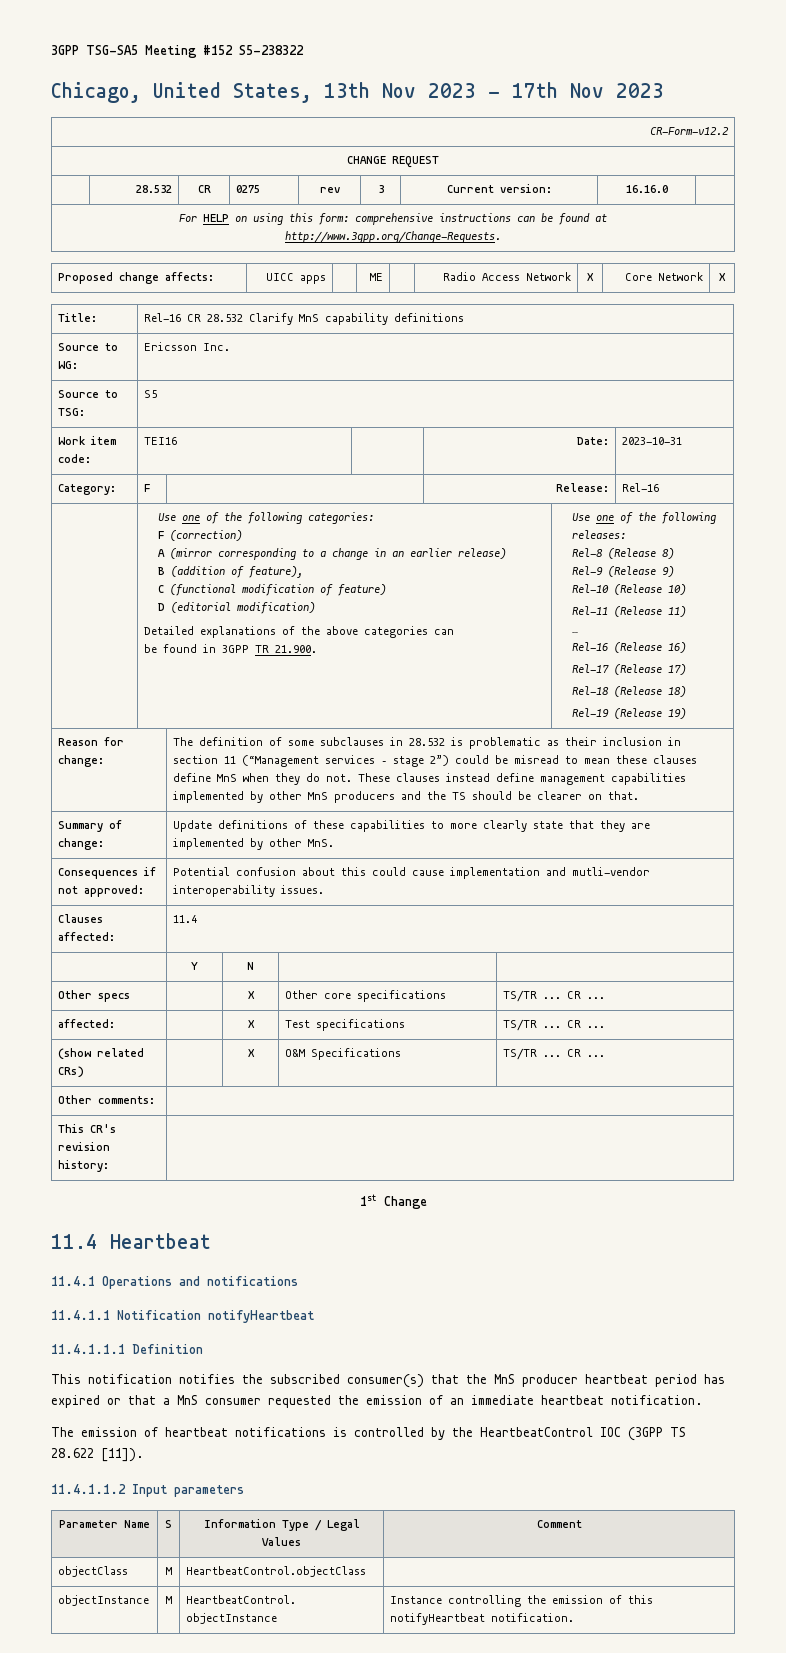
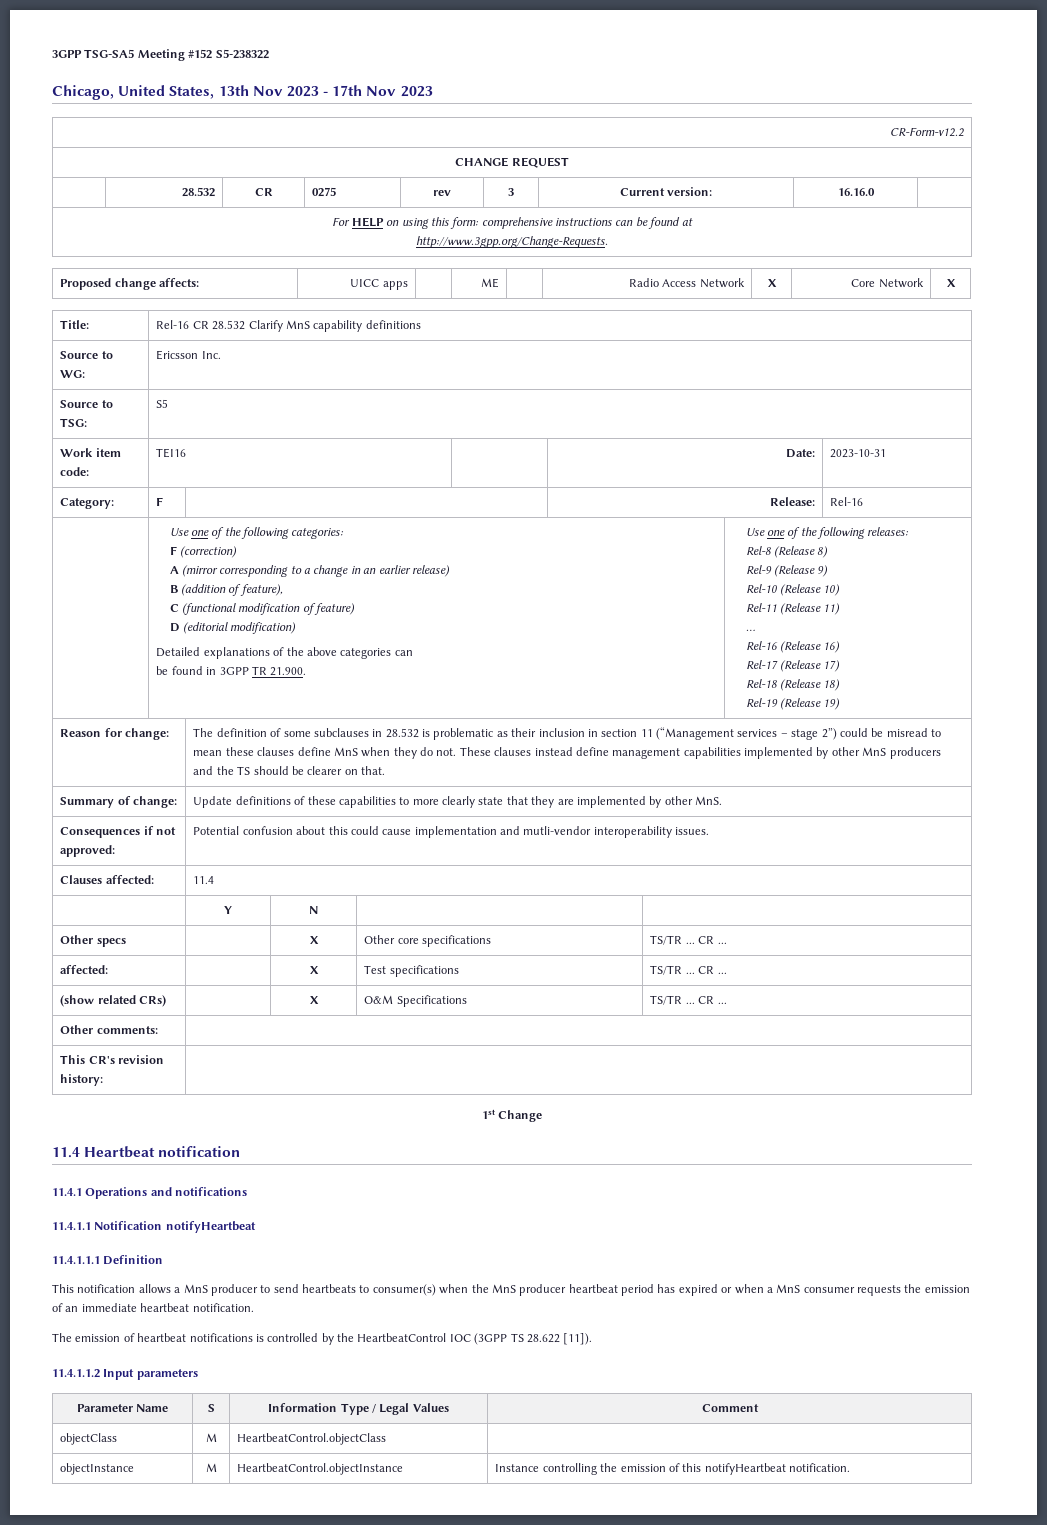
(211, 1241) none -> [158,1146,241,1157] notification
[179,1374,459,1388] notifies the subscribed consumer(s) that -> [138,1284,469,1296] allows a MnS producer to send heartbeats to consumer(s) when
[128,1395,156,1405] that -> [734,1284,764,1294] when
[268,1395,331,1408] requested -> [857,1285,901,1296] requests

